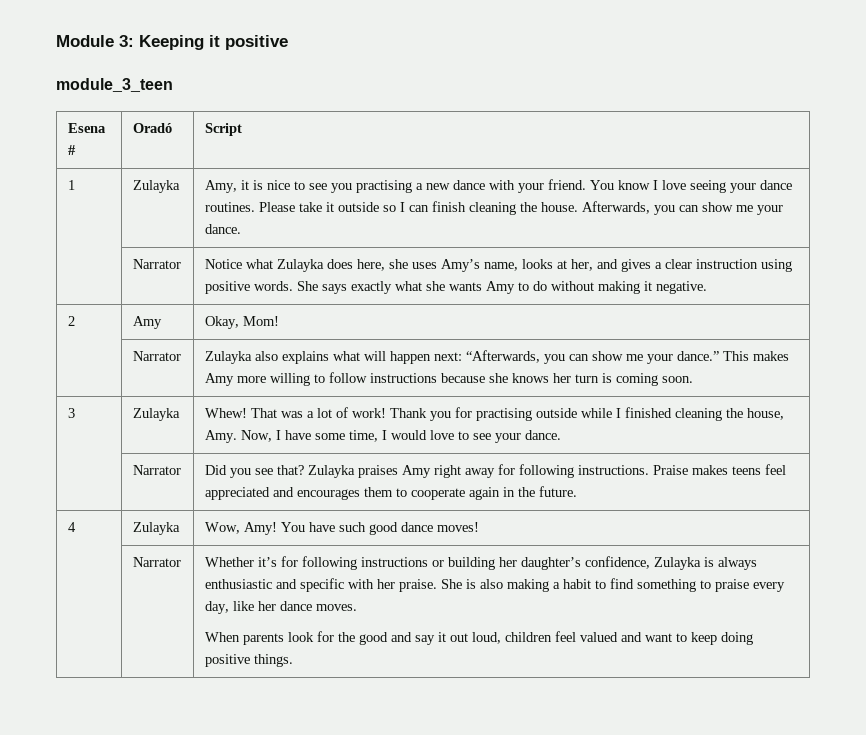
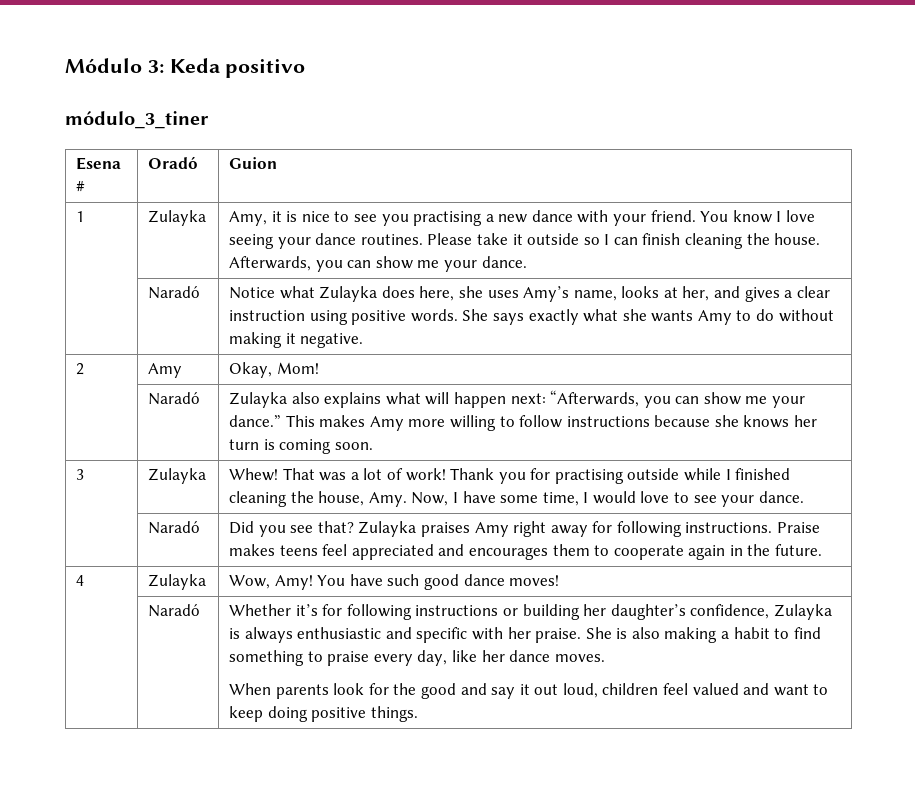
[56,35,288,50] [56,78,173,92] Module 3: Keeping it positive // module_3_teen -> [65,58,306,78] [65,111,209,129] Módulo 3: Keda positivo // módulo_3_tiner
[204,123,242,136] Script -> [228,157,277,169] Guion
[132,259,181,269] Narrator -> [147,286,200,299] Naradó
[132,351,181,361] Narrator -> [147,392,200,405] Naradó
[132,465,181,475] Narrator -> [147,521,200,534] Naradó
[132,557,181,567] Narrator -> [147,604,200,617] Naradó

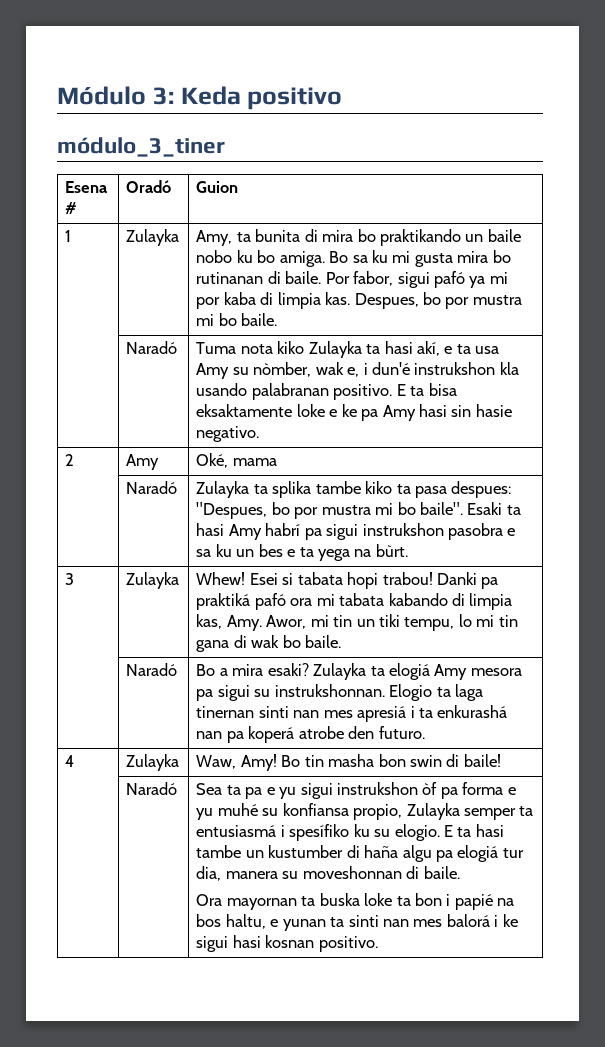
[271,210,816,226] [228,233,821,249] [228,256,527,272] [147,286,200,299] [228,286,830,302] [228,309,834,325] [228,332,364,348] it is nice to see you practising a new dance with your friend. You know I love seeing your dance routines. Please take it outside so I can finish cleaning the house. Afterwards, you can show me your dance. // | Naradó | Notice what Zulayka does here, she uses Amy’s name, looks at her, and gives a clear instruction using positive words. She says exactly what she wants Amy to do without making it negative. -> [236,229,521,246] [196,250,511,267] [196,271,508,288] [196,292,522,309] [196,313,278,326] [126,341,178,354] [196,341,500,358] [196,362,519,379] [196,383,457,400] [196,404,512,421] [196,426,260,442] ta bunita di mira bo praktikando un baile nobo ku bo amiga. Bo sa ku mi gusta mira bo rutinanan di baile. Por fabor, sigui pafó ya mi por kaba di limpia kas. Despues, bo por mustra mi bo baile. // | Naradó | Tuma nota kiko Zulayka ta hasi akí, e ta usa Amy su nòmber, wak e, i dun'é instrukshon kla usando palabranan positivo. E ta bisa eksaktamente loke e ke pa Amy hasi sin hasie negativo.
[228,362,319,378] Okay, Mom! -> [196,453,277,468] Oké, mama
[291,390,806,408] [228,415,818,431] [228,439,373,454] [75,469,84,480] [147,468,206,484] [228,468,791,484] [228,491,804,507] [147,521,200,534] [228,521,821,537] [228,544,823,560] [75,575,84,586] [147,574,206,590] [228,574,560,590] [147,604,200,617] [228,604,832,620] [228,627,821,643] [228,650,605,666] [228,683,829,699] [228,706,418,722] also explains what will happen next: “Afterwards, you can show me your dance.” This makes Amy more willing to follow instructions because she knows her turn is coming soon. // 3 | Zulayka | Whew! That was a lot of work! Thank you for practising outside while I finished cleaning the house, Amy. Now, I have some time, I would love to see your dance. // | Naradó | Did you see that? Zulayka praises Amy right away for following instructions. Praise makes teens feel appreciated and encourages them to cooperate again in the future. // 4 | Zulayka | Wow, Amy! You have such good dance moves! // | Naradó | Whether it’s for following instructions or building her daughter’s confidence, Zulayka is always enthusiastic and specific with her praise. She is also making a habit to find something to praise every day, like her dance moves. // When parents look for the good and say it out loud, children feel valued and want to keep doing positive things. -> [253,481,512,498] [196,502,521,519] [196,523,516,540] [196,544,408,561] [65,573,75,585] [126,572,180,589] [196,572,499,589] [196,593,513,610] [196,614,518,631] [196,635,342,652] [126,663,178,676] [196,663,522,680] [196,684,484,701] [196,705,508,722] [196,726,425,743] [65,755,75,767] [126,754,180,771] [196,754,501,771] [126,782,178,795] [196,782,516,799] [196,803,534,820] [196,824,504,841] [196,845,524,862] [196,866,460,881] [196,893,515,910] [196,914,518,931] [196,935,378,952] ta splika tambe kiko ta pasa despues: "Despues, bo por mustra mi bo baile". Esaki ta hasi Amy habrí pa sigui instrukshon pasobra e sa ku un bes e ta yega na bùrt. // 3 | Zulayka | Whew! Esei si tabata hopi trabou! Danki pa praktiká pafó ora mi tabata kabando di limpia kas, Amy. Awor, mi tin un tiki tempu, lo mi tin gana di wak bo baile. // | Naradó | Bo a mira esaki? Zulayka ta elogiá Amy mesora pa sigui su instrukshonnan. Elogio ta laga tinernan sinti nan mes apresiá i ta enkurashá nan pa koperá atrobe den futuro. // 4 | Zulayka | Waw, Amy! Bo tin masha bon swin di baile! // | Naradó | Sea ta pa e yu sigui instrukshon òf pa forma e yu muhé su konfiansa propio, Zulayka semper ta entusiasmá i spesífiko ku su elogio. E ta hasi tambe un kustumber di haña algu pa elogiá tur dia, manera su moveshonnan di baile. // Ora mayornan ta buska loke ta bon i papié na bos haltu, e yunan ta sinti nan mes balorá i ke sigui hasi kosnan positivo.

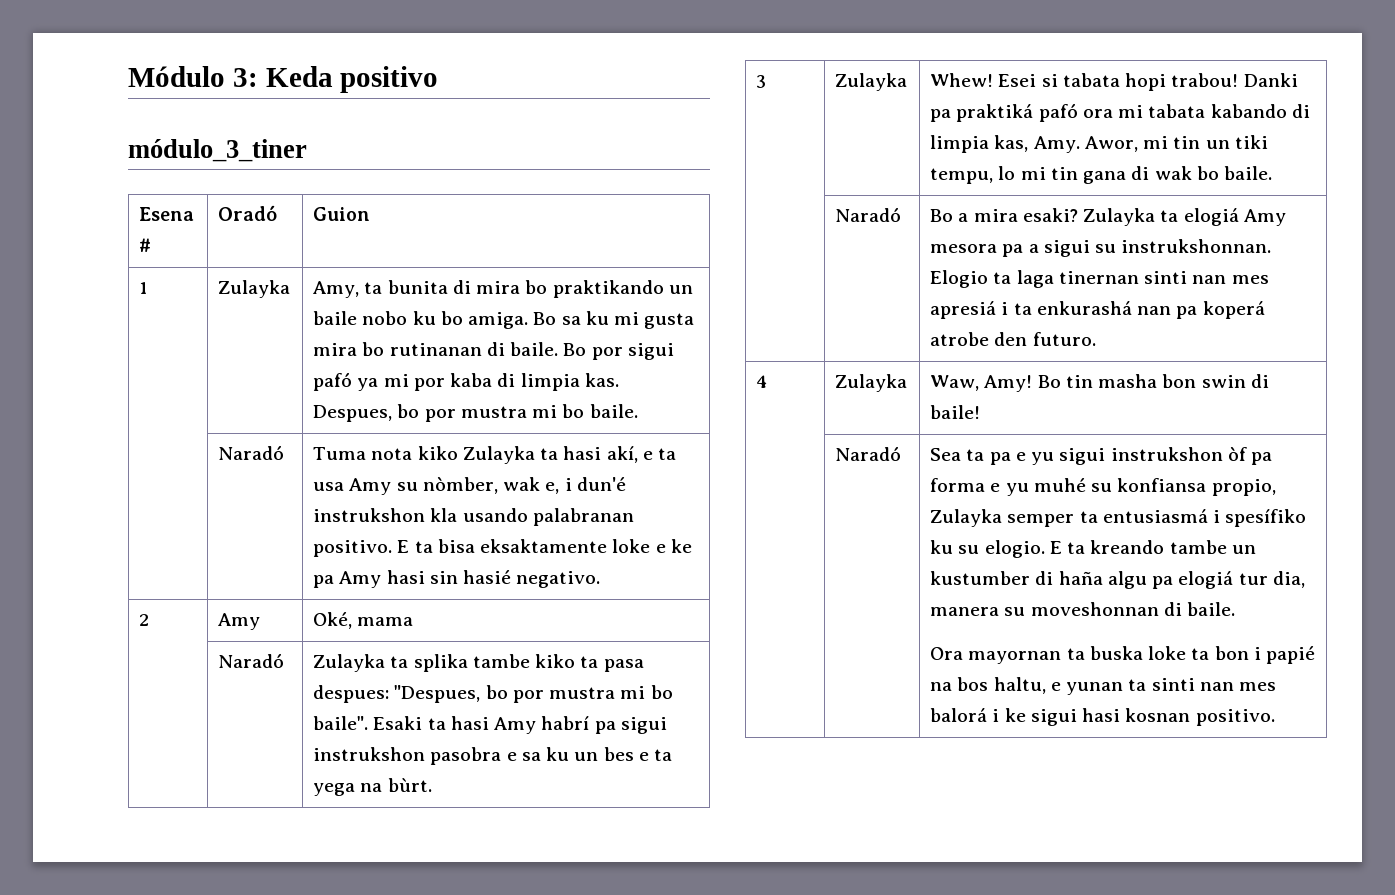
[325,271,394,286] Por fabor, -> [563,343,623,360] Bo por
[475,404,512,417] hasie -> [463,570,512,584] hasié
(214, 695) none -> [1028,244,1039,253] a
[475,824,504,837] hasi -> [1090,540,1165,554] kreando

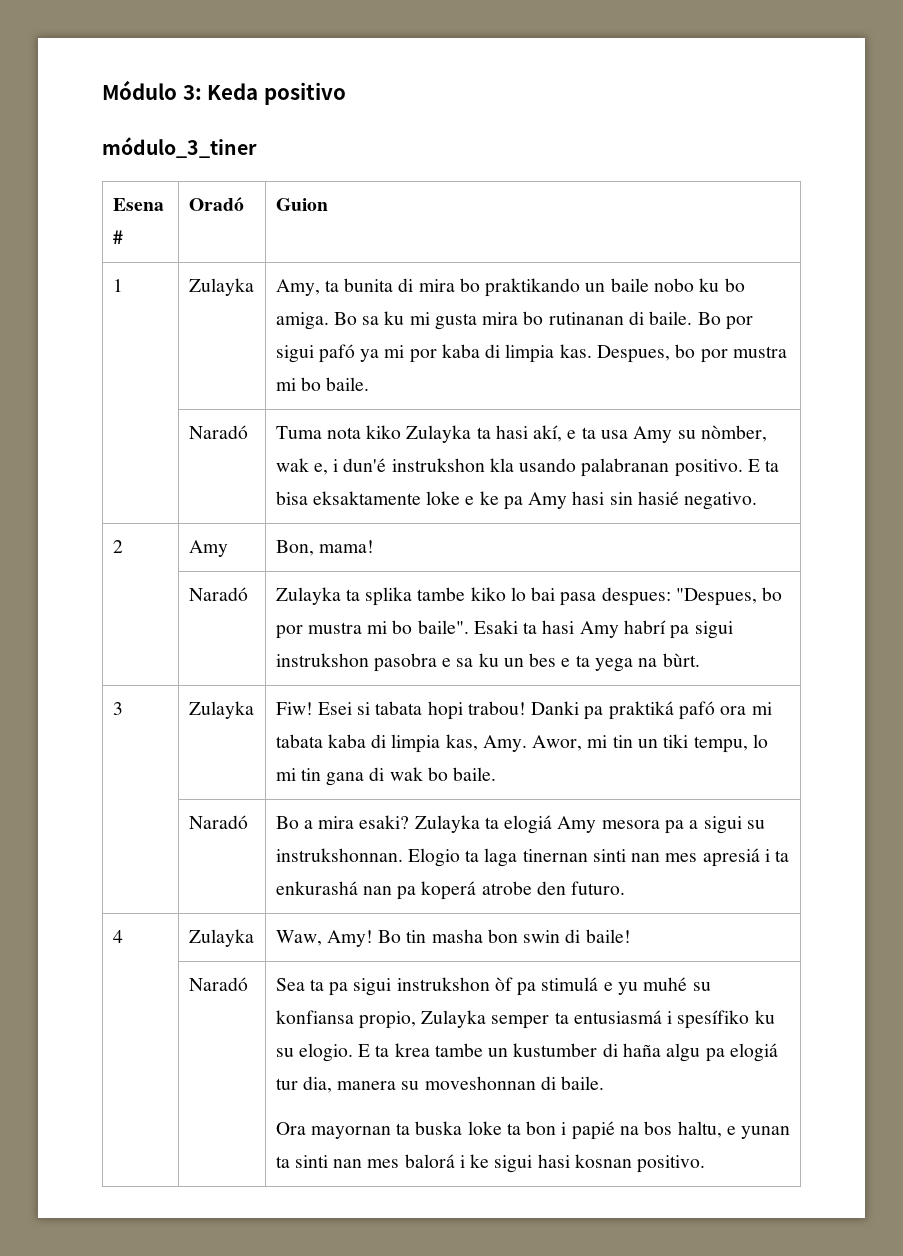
[313,612,414,629] Oké, mama -> [275,540,374,556] Bon, mama!
[580,656,599,668] ta -> [510,587,556,601] lo bai
[930,73,994,87] Whew! -> [275,702,313,715] Fiw!
[1210,104,1287,118] kabando -> [327,734,366,748] kaba
[1015,452,1055,465] e yu -> (349, 989) none
[930,478,986,492] forma -> [541,977,599,991] stimulá
[1090,540,1165,554] kreando -> [394,1043,430,1057] krea

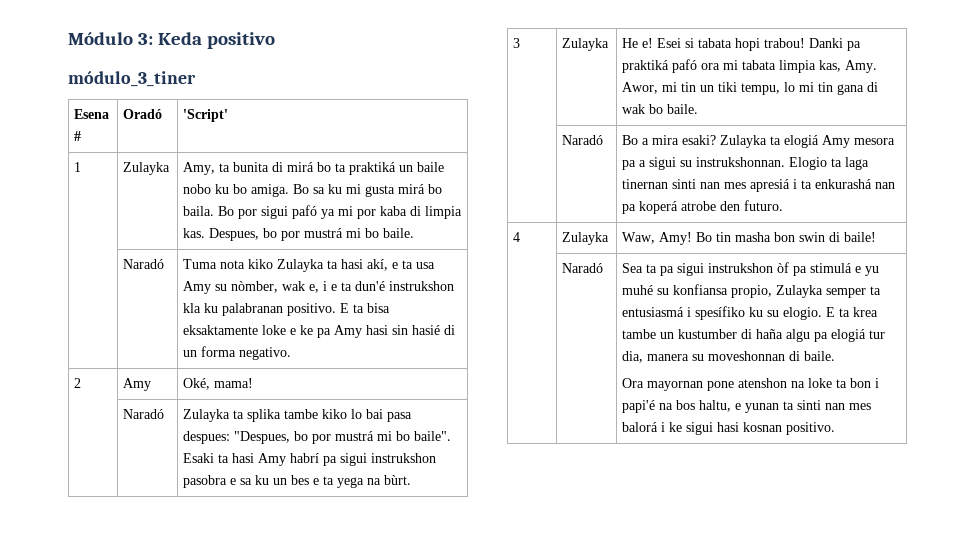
[275,198,328,211] Guion -> [183,109,229,122] 'Script'
[418,278,581,297] mira bo praktikando -> [287,162,397,175] mirá bo ta praktiká
[482,311,693,325] mira bo rutinanan di baile. -> [398,184,443,194] [183,206,215,216] mirá bo baila.
[732,346,787,358] mustra -> [304,228,344,238] mustrá
(339, 465) none -> [331,282,353,291] e ta
[519,458,577,472] usando -> [204,303,219,313] ku
(680, 498) none -> [444,325,456,335] [183,346,237,357] di un forma
[275,540,314,556] Bon, -> [183,378,211,390] Oké,
[307,622,362,634] mustra -> [335,431,375,441] mustrá
[275,702,313,715] Fiw! -> [622,38,654,48] He e!
[327,734,387,748] kaba di -> (777, 65) none
[396,1121,463,1135] ta buska -> [707,378,806,391] pone atenshon na
[571,1121,615,1140] papié -> [622,400,656,413] papi'é

